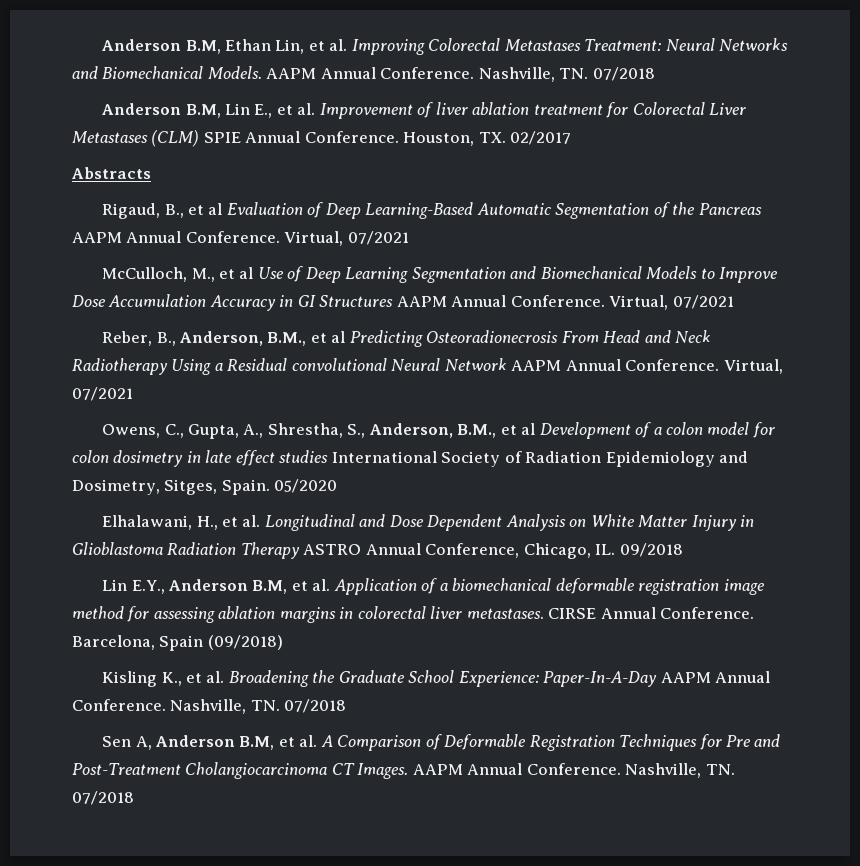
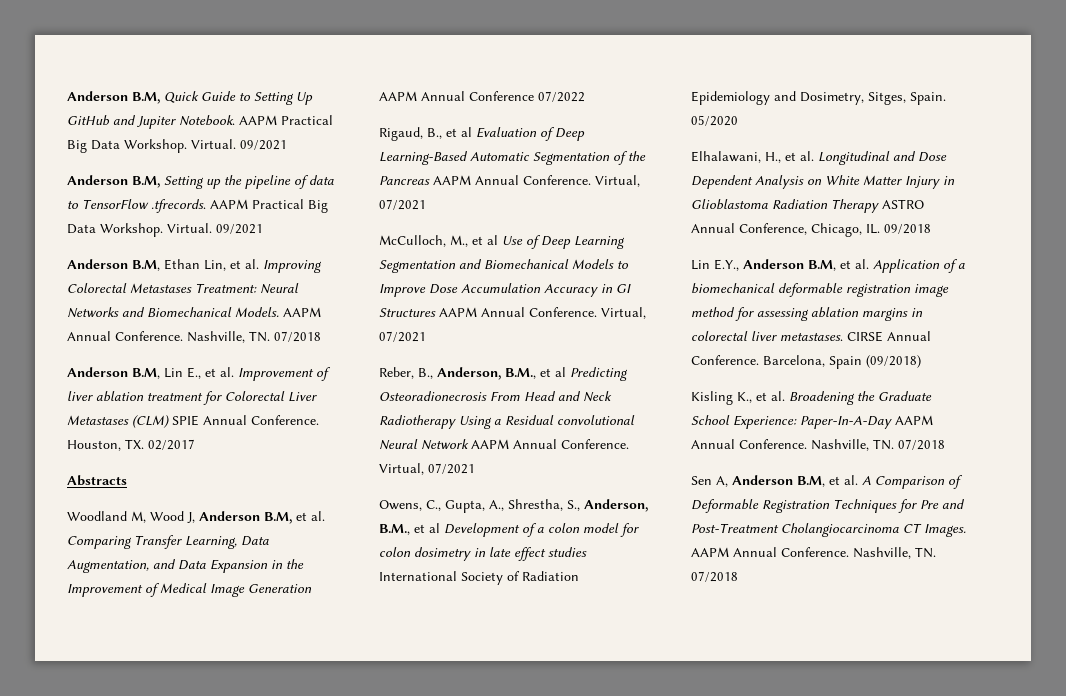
[102,39,221,54] Anderson B.M, -> [67,91,313,105] [67,115,333,129] [67,139,287,153] [67,175,334,189] [67,199,328,213] [67,223,263,237] [67,259,160,271] Anderson B.M, Quick Guide to Setting Up GitHub and Jupiter Notebook. AAPM Practical Big Data Workshop. Virtual. 09/2021 // Anderson B.M, Setting up the pipeline of data to TensorFlow .tfrecords. AAPM Practical Big Data Workshop. Virtual. 09/2021 // Anderson B.M,
(151, 173) none -> [67,511,325,524] [67,535,269,549] [67,559,304,573] [67,583,312,597] [379,91,585,102] // Woodland M, Wood J, Anderson B.M, et al. Comparing Transfer Learning, Data Augmentation, and Data Expansion in the Improvement of Medical Image Generation AAPM Annual Conference 07/2022

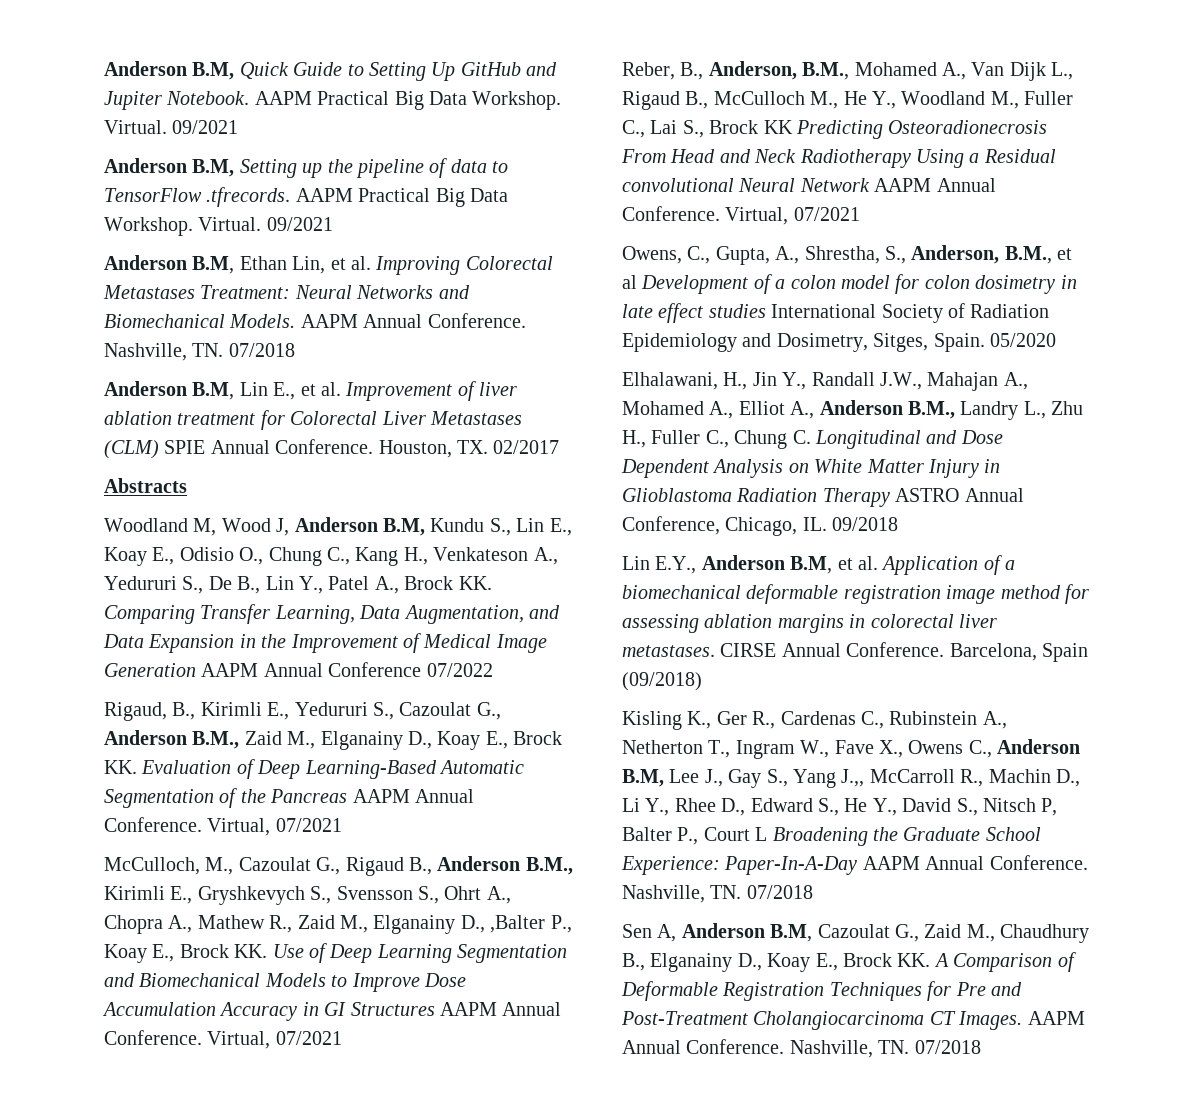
[296,511,325,521] et al. -> [430,518,572,536] [104,547,558,566] [104,576,492,594] Kundu S., Lin E., Koay E., Odisio O., Chung C., Kang H., Venkateson A., Yedururi S., De B., Lin Y., Patel A., Brock KK.
[446,127,472,137] et al -> [200,702,501,720] [104,730,563,750] [104,760,137,774] Kirimli E., Yedururi S., Cazoulat G., Anderson B.M., Zaid M., Elganainy D., Koay E., Brock KK.
[472,235,498,245] et al -> [238,856,573,876] [104,886,511,905] [104,915,572,934] [104,944,268,963] Cazoulat G., Rigaud B., Anderson B.M., Kirimli E., Gryshkevych S., Svensson S., Ohrt A., Chopra A., Mathew R., Zaid M., Elganainy D., ,Balter P., Koay E., Brock KK.
[540,367,566,377] et al -> [854,62,1074,81] [622,91,1074,110] [622,120,793,138] Mohamed A., Van Dijk L., Rigaud B., McCulloch M., He Y., Woodland M., Fuller C., Lai S., Brock KK
[785,151,814,161] et al. -> [752,372,1028,391] [622,400,1084,420] [622,430,811,449] Jin Y., Randall J.W., Mahajan A., Mohamed A., Elliot A., Anderson B.M., Landry L., Zhu H., Fuller C., Chung C.
[756,391,785,401] et al. -> [716,711,1007,729] [622,739,1081,759] [622,769,1080,788] [622,798,1058,816] [622,827,768,845] Ger R., Cardenas C., Rubinstein A., Netherton T., Ingram W., Fave X., Owens C., Anderson B.M, Lee J., Gay S., Yang J.,, McCarroll R., Machin D., Li Y., Rhee D., Edward S., He Y., David S., Nitsch P, Balter P., Court L
[829,475,858,485] et al. -> [817,924,1090,943] [622,953,931,972] Cazoulat G., Zaid M., Chaudhury B., Elganainy D., Koay E., Brock KK.

